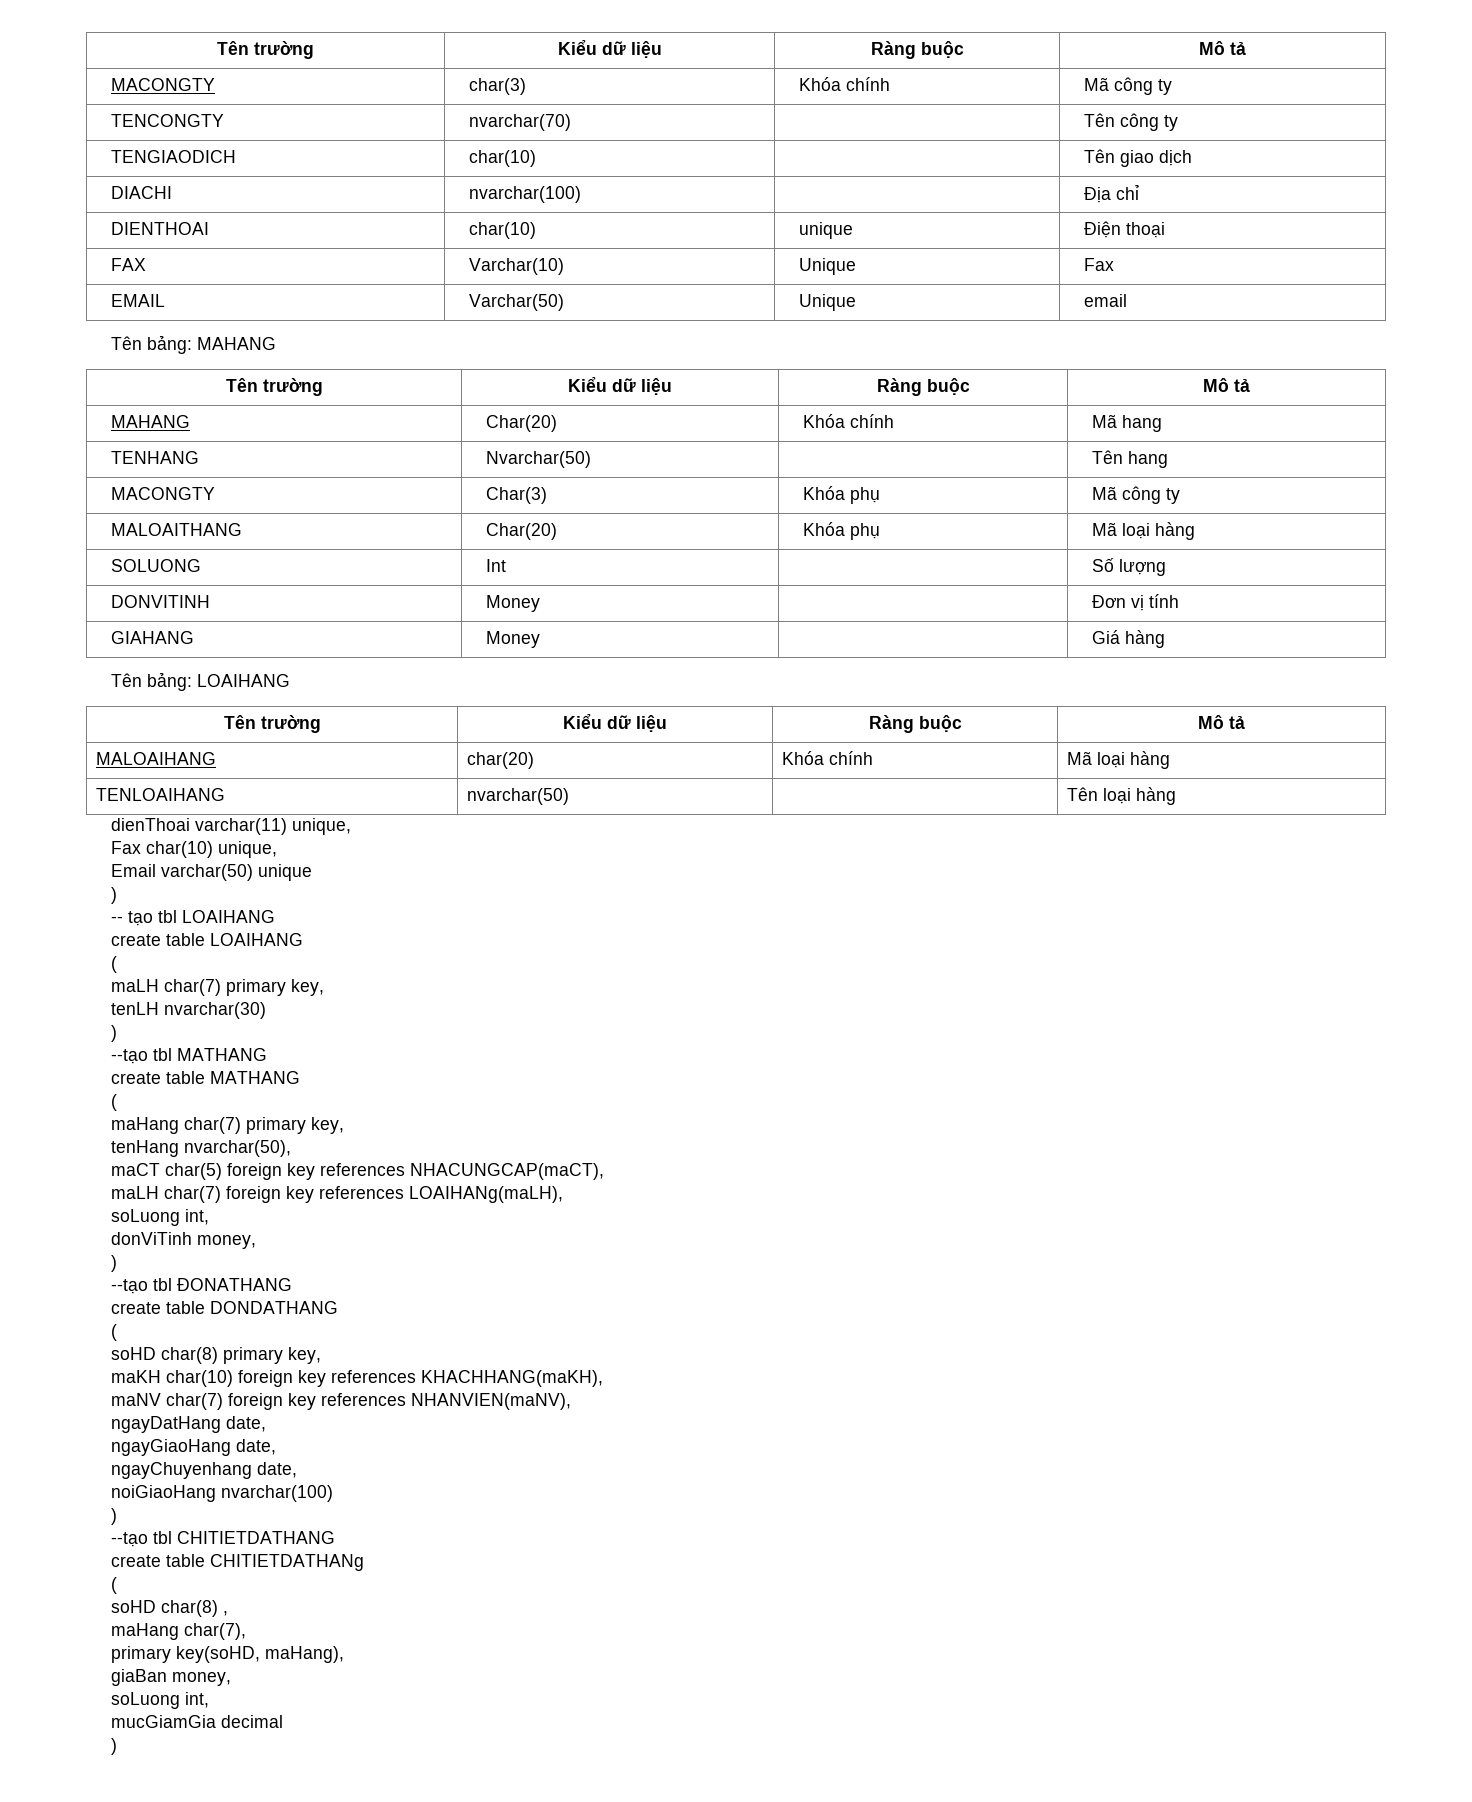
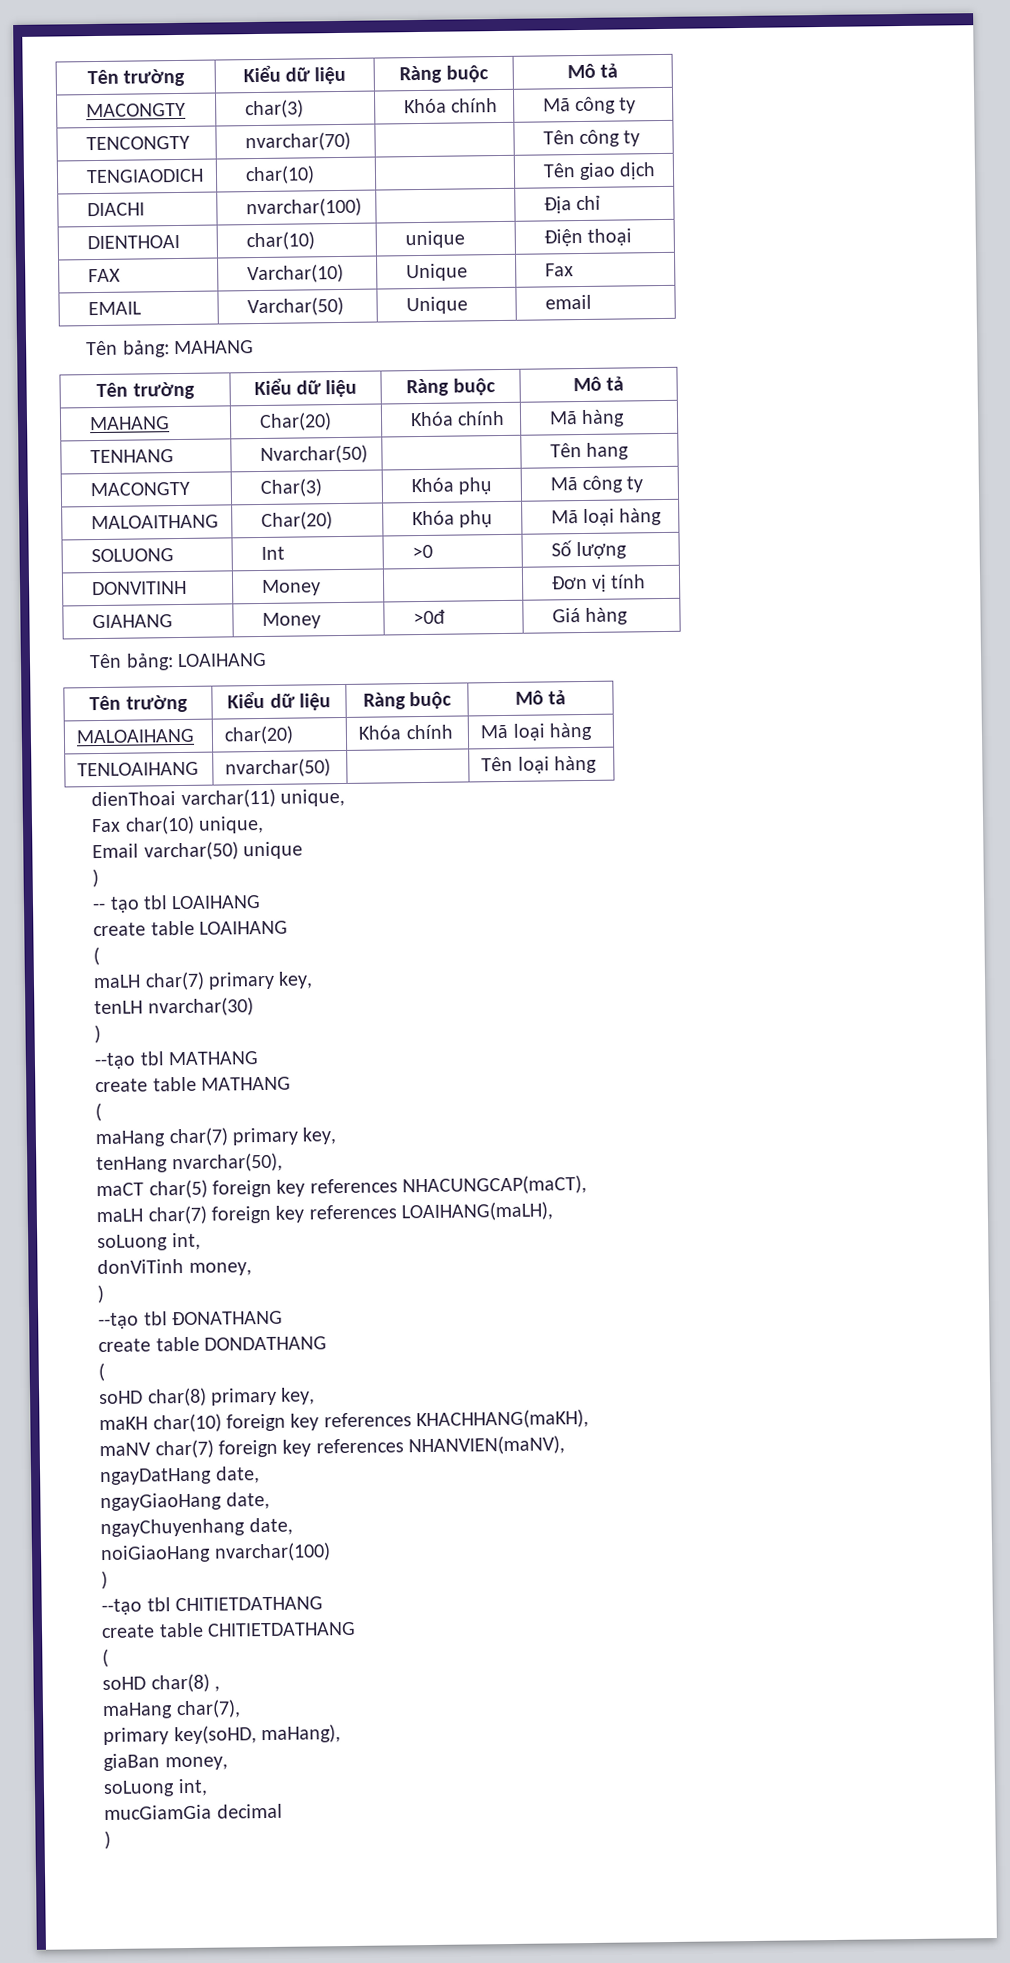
[1122,415,1163,432] hang -> [580,409,625,428] hàng
(507, 565) none -> [411,544,433,559] >0
(541, 639) none -> [412,609,445,625] >0đ
[409,1186,564,1203] LOAIHANg(maLH), -> [401,1201,554,1222] LOAIHANG(maLH),
[210,1554,365,1571] CHITIETDATHANg -> [206,1621,356,1637] CHITIETDATHANG

